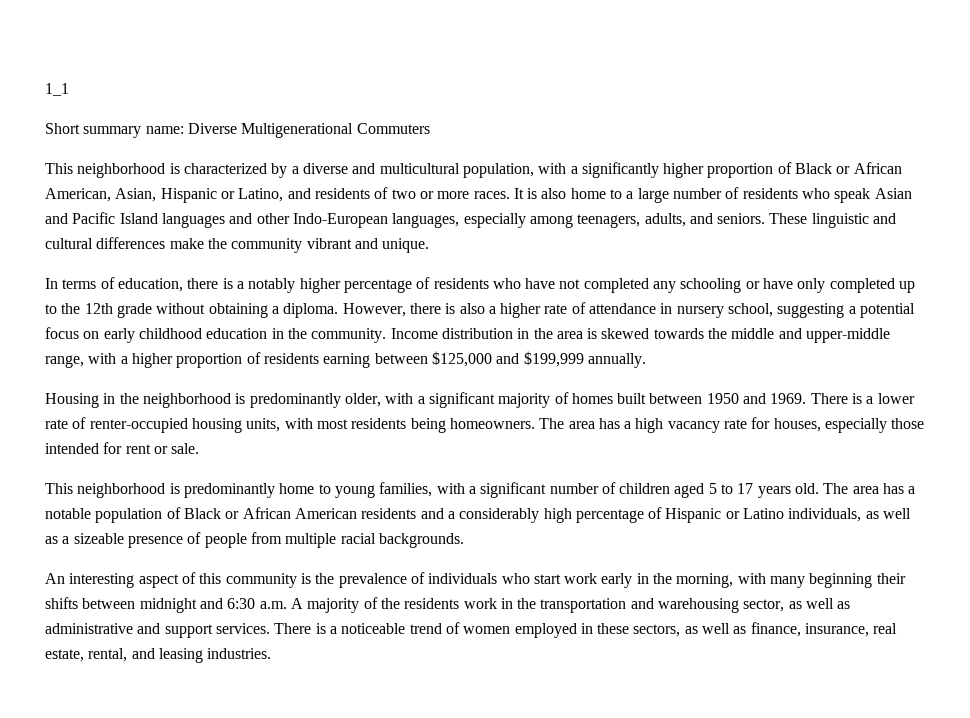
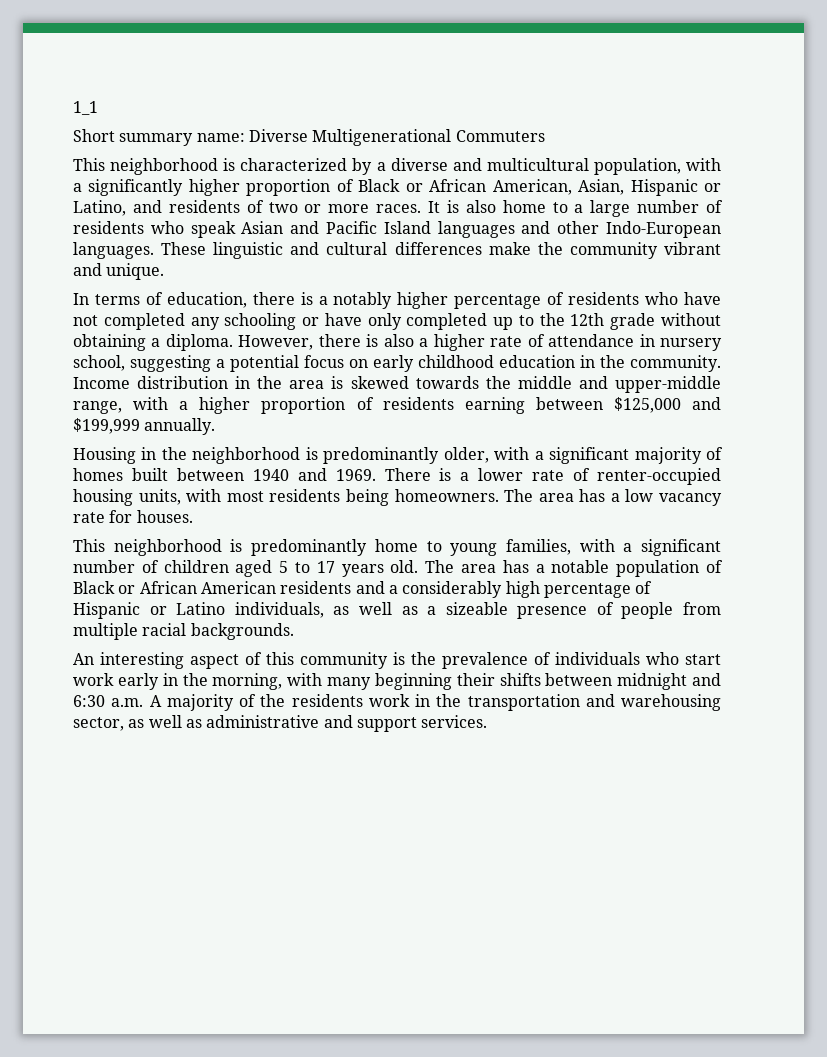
[392,213,766,228] languages, especially among teenagers, adults, and seniors. -> [73,242,154,259] languages.
[706,393,739,404] 1950 -> [252,469,289,481] 1940
[635,418,664,433] high -> [625,489,654,502] low
[773,418,925,433] [45,442,200,454] houses, especially those intended for rent or sale. -> [136,510,193,523] houses.
[274,622,898,638] [45,648,272,663] There is a noticeable trend of women employed in these sectors, as well as finance, insurance, real estate, rental, and leasing industries. -> (488, 721) none

